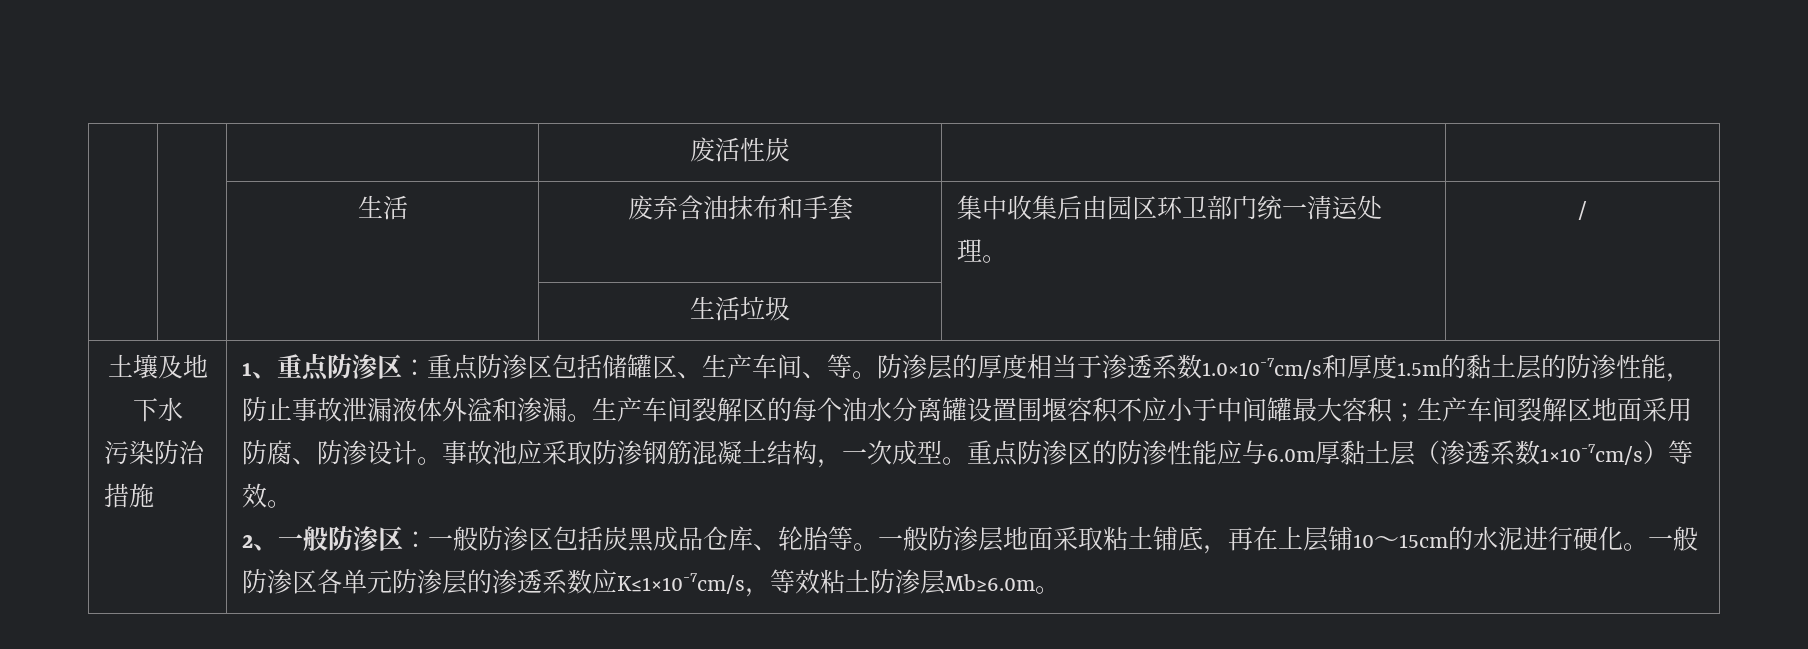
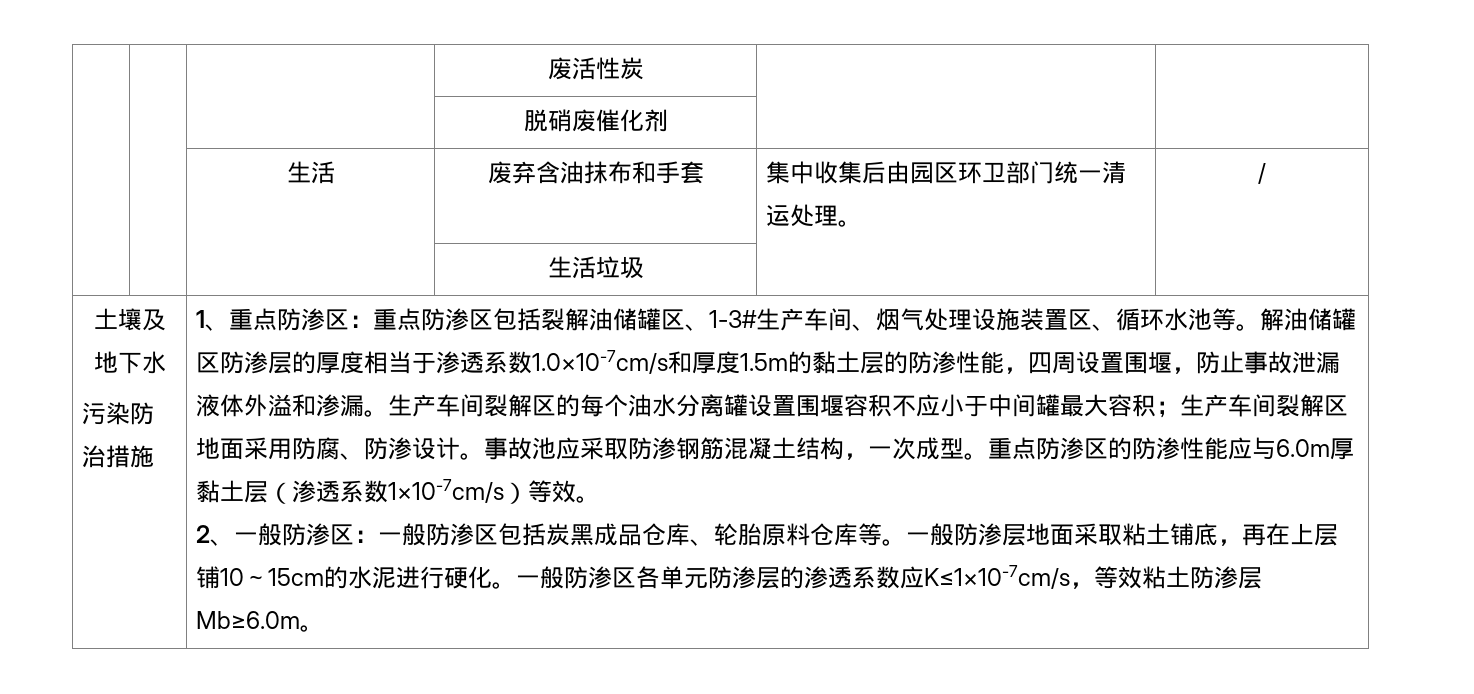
(790, 149) none -> [523,109,668,132] // | | | 脱硝废催化剂 | |
(603, 366) none -> [541,308,614,331] 裂解油
(703, 375) none -> [709,310,758,328] 1-3#
[827,354,878,379] 等。 -> [876,308,1357,331] [196,352,221,373] 烟气处理设施装置区、循环水池等。解油储罐区
(1692, 377) none -> [1028,351,1197,374] 四周设置围堰，
(830, 538) none -> [762,523,859,546] 原料仓库

